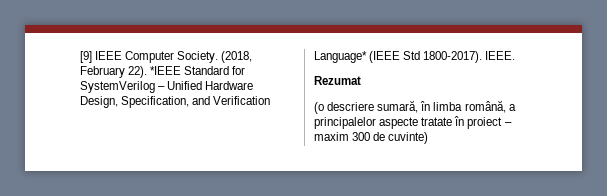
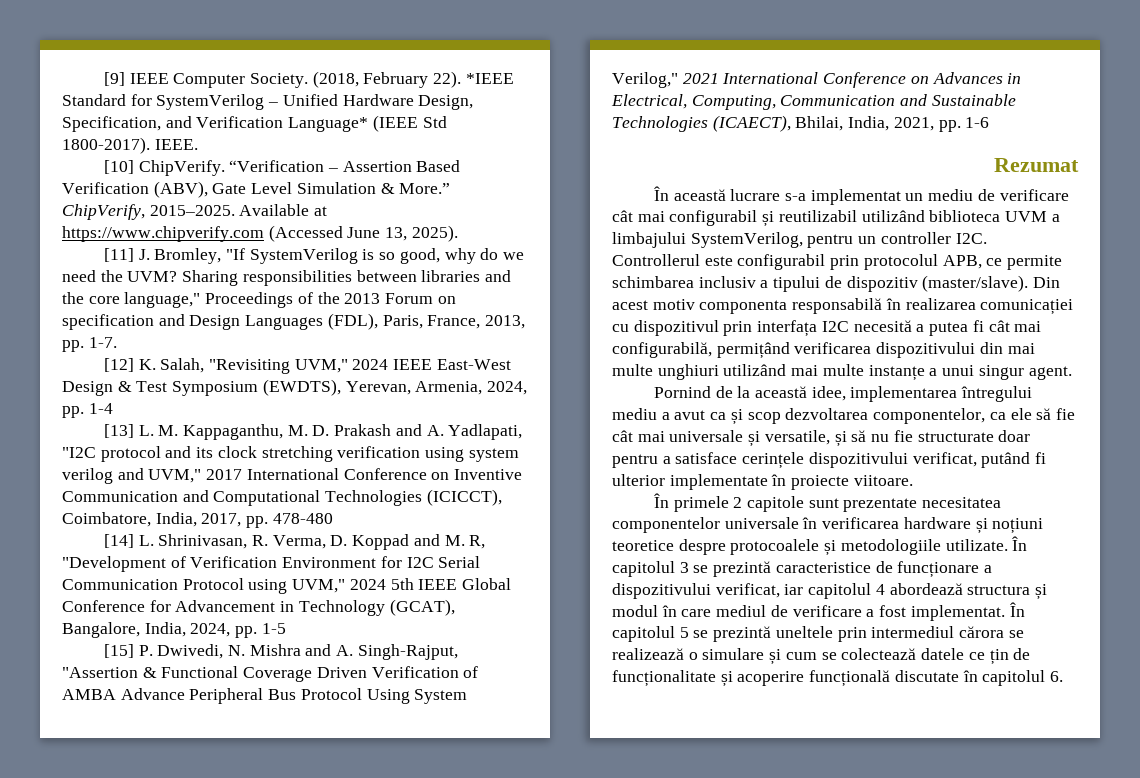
[314,76,361,85] [314,100,516,114] [314,116,512,129] [314,132,429,144] Rezumat // (o descriere sumară, în limba română, a principalelor aspecte tratate în proiect – maxim 300 de cuvinte) -> [103,160,461,176] [62,181,451,198] [62,204,328,220] [62,225,458,242] [103,248,525,264] [62,270,512,286] [62,292,456,308] [62,313,526,330] [62,337,117,352] [103,358,511,374] [62,379,528,396] [62,403,113,418] [103,424,523,440] [62,446,519,462] [62,468,523,484] [62,489,502,506] [62,512,333,528] [103,534,486,550] [62,556,481,572] [62,578,512,594] [62,599,455,616] [62,622,286,638] [103,644,458,660] [62,666,479,682] [62,688,468,704] [612,72,1022,88] [611,94,1016,110] [612,115,990,132] [994,158,1079,172] [653,186,1069,205] [612,210,1060,227] [612,232,987,248] [612,254,1063,270] [612,275,1061,292] [612,298,1074,315] [612,320,1042,337] [612,342,1035,359] [612,364,1072,381] [653,386,1033,402] [612,408,1075,425] [612,430,1031,447] [612,452,1047,469] [612,474,913,490] [653,493,1002,512] [612,517,1044,534] [612,536,1028,556] [612,561,993,578] [612,583,1048,600] [612,602,1025,621] [612,626,1024,642] [612,648,1031,665] [612,670,1064,687] [10] ChipVerify. “Verification – Assertion Based Verification (ABV), Gate Level Simulation & More.” ChipVerify, 2015–2025. Available at https://www.chipverify.com (Accessed June 13, 2025). // [11] J. Bromley, "If SystemVerilog is so good, why do we need the UVM? Sharing responsibilities between libraries and the core language," Proceedings of the 2013 Forum on specification and Design Languages (FDL), Paris, France, 2013, pp. 1-7. // [12] K. Salah, "Revisiting UVM," 2024 IEEE East-West Design & Test Symposium (EWDTS), Yerevan, Armenia, 2024, pp. 1-4 // [13] L. M. Kappaganthu, M. D. Prakash and A. Yadlapati, "I2C protocol and its clock stretching verification using system verilog and UVM," 2017 International Conference on Inventive Communication and Computational Technologies (ICICCT), Coimbatore, India, 2017, pp. 478-480 // [14] L. Shrinivasan, R. Verma, D. Koppad and M. R, "Development of Verification Environment for I2C Serial Communication Protocol using UVM," 2024 5th IEEE Global Conference for Advancement in Technology (GCAT), Bangalore, India, 2024, pp. 1-5 // [15] P. Dwivedi, N. Mishra and A. Singh-Rajput, "Assertion & Functional Coverage Driven Verification of AMBA Advance Peripheral Bus Protocol Using System Verilog," 2021 International Conference on Advances in Electrical, Computing, Communication and Sustainable Technologies (ICAECT), Bhilai, India, 2021, pp. 1-6 // Rezumat // În această lucrare s-a implementat un mediu de verificare cât mai configurabil și reutilizabil utilizând biblioteca UVM a limbajului SystemVerilog, pentru un controller I2C. Controllerul este configurabil prin protocolul APB, ce permite schimbarea inclusiv a tipului de dispozitiv (master/slave). Din acest motiv componenta responsabilă în realizarea comunicației cu dispozitivul prin interfața I2C necesită a putea fi cât mai configurabilă, permițând verificarea dispozitivului din mai multe unghiuri utilizând mai multe instanțe a unui singur agent. // Pornind de la această idee, implementarea întregului mediu a avut ca și scop dezvoltarea componentelor, ca ele să fie cât mai universale și versatile, și să nu fie structurate doar pentru a satisface cerințele dispozitivului verificat, putând fi ulterior implementate în proiecte viitoare. // În primele 2 capitole sunt prezentate necesitatea componentelor universale în verificarea hardware și noțiuni teoretice despre protocoalele și metodologiile utilizate. În capitolul 3 se prezintă caracteristice de funcționare a dispozitivului verificat, iar capitolul 4 abordează structura și modul în care mediul de verificare a fost implementat. În capitolul 5 se prezintă uneltele prin intermediul cărora se realizează o simulare și cum se colectează datele ce țin de funcționalitate și acoperire funcțională discutate în capitolul 6.

